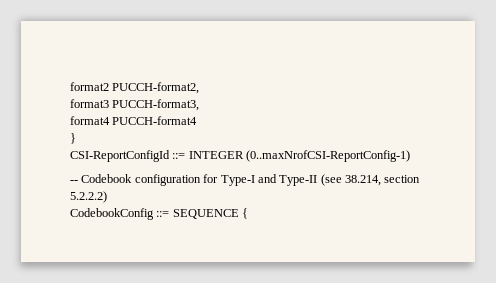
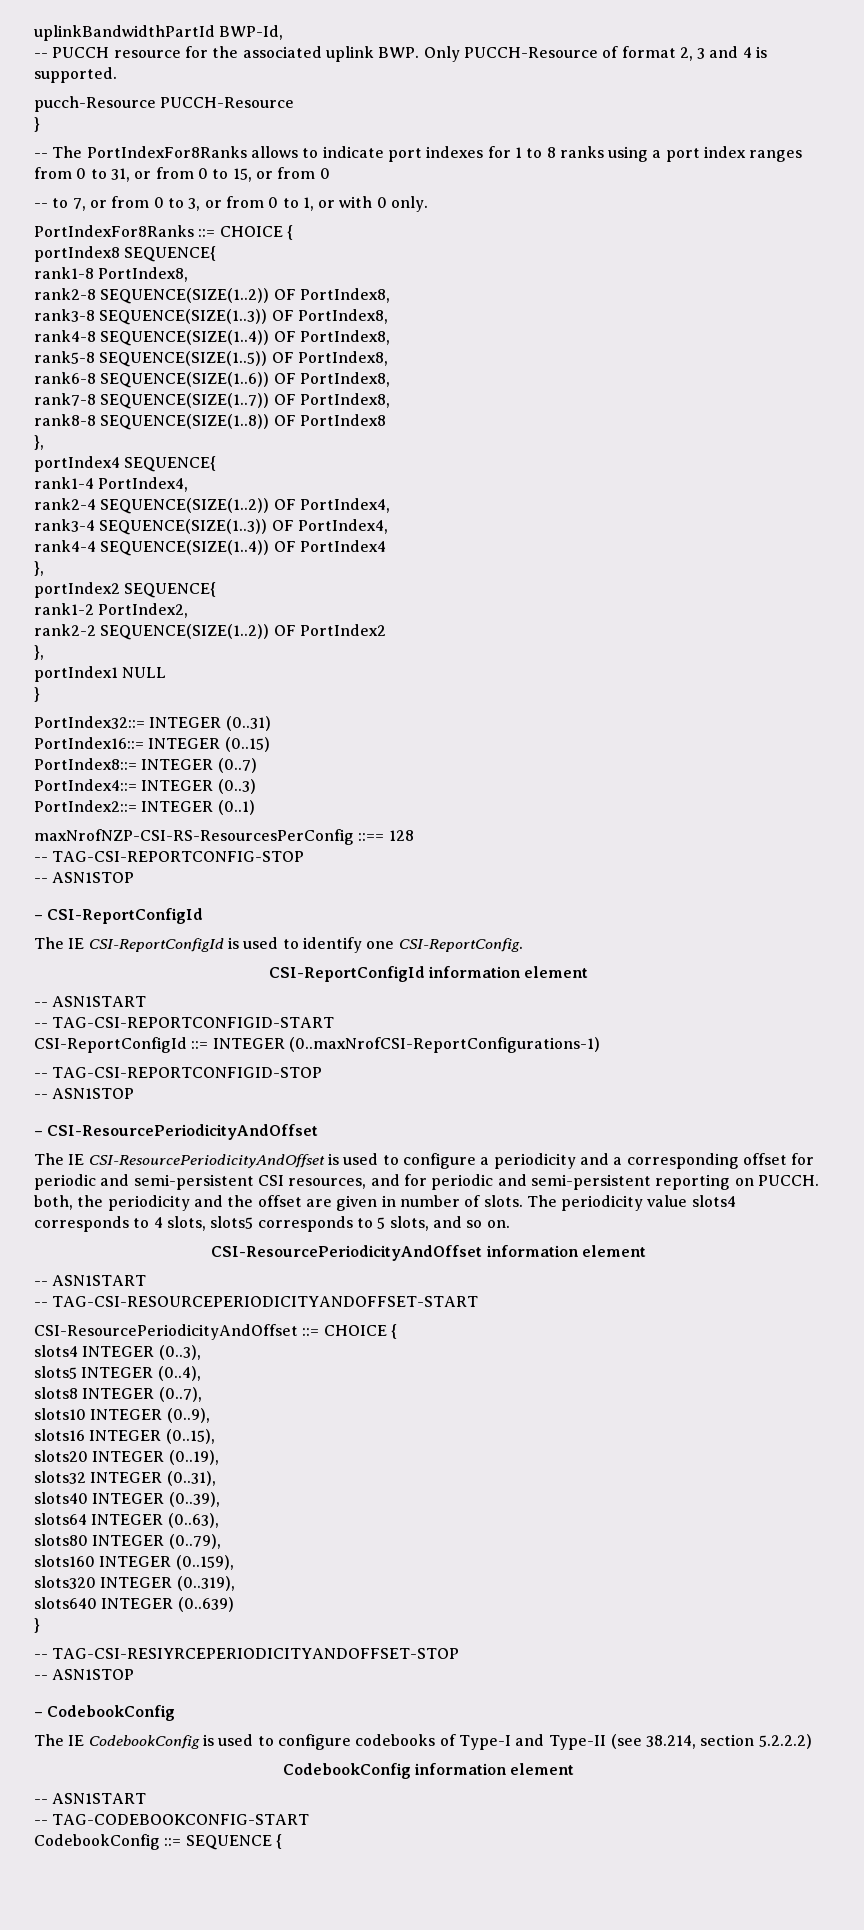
[70,82,200,94] [70,99,200,111] [70,116,198,125] [70,133,76,144] format2 PUCCH-format2, // format3 PUCCH-format3, // format4 PUCCH-format4 // } -> [34,25,284,41] [34,46,768,62] [34,67,117,83] [34,96,295,112] [34,117,40,132] [34,146,803,162] [34,167,330,182] [34,196,429,212] [34,225,293,240] [34,246,217,262] [34,267,189,282] [34,288,390,304] [34,309,388,325] [34,330,390,346] [34,351,388,367] [34,372,390,388] [34,393,390,409] [34,414,386,430] [34,435,44,450] [34,456,217,472] [34,477,189,492] [34,498,390,514] [34,519,388,535] [34,540,386,556] [34,561,44,576] [34,582,217,598] [34,603,189,618] [34,624,386,640] [34,645,44,660] [34,666,167,682] [34,687,40,702] [34,716,271,731] [34,737,270,752] [34,758,257,773] [34,779,256,794] [34,800,255,815] [34,829,414,845] [34,851,305,862] [34,872,135,883] [34,908,204,924] [34,937,523,953] [268,966,589,982] [34,996,147,1007] [34,1017,335,1028] uplinkBandwidthPartId BWP-Id, // -- PUCCH resource for the associated uplink BWP. Only PUCCH-Resource of format 2, 3 and 4 is supported. // pucch-Resource PUCCH-Resource // } // -- The PortIndexFor8Ranks allows to indicate port indexes for 1 to 8 ranks using a port index ranges from 0 to 31, or from 0 to 15, or from 0 // -- to 7, or from 0 to 3, or from 0 to 1, or with 0 only. // PortIndexFor8Ranks ::= CHOICE { // portIndex8 SEQUENCE{ // rank1-8 PortIndex8, // rank2-8 SEQUENCE(SIZE(1..2)) OF PortIndex8, // rank3-8 SEQUENCE(SIZE(1..3)) OF PortIndex8, // rank4-8 SEQUENCE(SIZE(1..4)) OF PortIndex8, // rank5-8 SEQUENCE(SIZE(1..5)) OF PortIndex8, // rank6-8 SEQUENCE(SIZE(1..6)) OF PortIndex8, // rank7-8 SEQUENCE(SIZE(1..7)) OF PortIndex8, // rank8-8 SEQUENCE(SIZE(1..8)) OF PortIndex8 // }, // portIndex4 SEQUENCE{ // rank1-4 PortIndex4, // rank2-4 SEQUENCE(SIZE(1..2)) OF PortIndex4, // rank3-4 SEQUENCE(SIZE(1..3)) OF PortIndex4, // rank4-4 SEQUENCE(SIZE(1..4)) OF PortIndex4 // }, // portIndex2 SEQUENCE{ // rank1-2 PortIndex2, // rank2-2 SEQUENCE(SIZE(1..2)) OF PortIndex2 // }, // portIndex1 NULL // } // PortIndex32::= INTEGER (0..31) // PortIndex16::= INTEGER (0..15) // PortIndex8::= INTEGER (0..7) // PortIndex4::= INTEGER (0..3) // PortIndex2::= INTEGER (0..1) // maxNrofNZP-CSI-RS-ResourcesPerConfig ::== 128 // -- TAG-CSI-REPORTCONFIG-STOP // -- ASN1STOP // – CSI-ReportConfigId // The IE CSI-ReportConfigId is used to identify one CSI-ReportConfig. // CSI-ReportConfigId information element // -- ASN1START // -- TAG-CSI-REPORTCONFIGID-START
[246,150,411,162] [70,174,219,186] (0..maxNrofCSI-ReportConfig-1) // -- Codebook configuration for -> [288,1037,600,1053] [34,1067,323,1078] [34,1088,135,1099] [34,1124,319,1140] [34,1153,815,1169] [34,1174,819,1190] [34,1195,736,1211] [34,1216,510,1232] [211,1245,646,1261] [34,1275,147,1286] [34,1296,479,1307] [34,1324,397,1340] [34,1345,201,1360] [34,1366,201,1381] [34,1387,202,1402] [34,1408,210,1423] [34,1429,215,1444] [34,1450,219,1465] [34,1471,216,1486] [34,1492,220,1507] [34,1513,219,1528] [34,1534,221,1549] [34,1555,234,1570] [34,1576,235,1591] [34,1597,234,1612] [34,1618,40,1633] [34,1648,460,1659] [34,1669,135,1680] [34,1705,176,1721] [34,1734,456,1750] (0..maxNrofCSI-ReportConfigurations-1) // -- TAG-CSI-REPORTCONFIGID-STOP // -- ASN1STOP // – CSI-ResourcePeriodicityAndOffset // The IE CSI-ResourcePeriodicityAndOffset is used to configure a periodicity and a corresponding offset for periodic and semi-persistent CSI resources, and for periodic and semi-persistent reporting on PUCCH. both, the periodicity and the offset are given in number of slots. The periodicity value slots4 corresponds to 4 slots, slots5 corresponds to 5 slots, and so on. // CSI-ResourcePeriodicityAndOffset information element // -- ASN1START // -- TAG-CSI-RESOURCEPERIODICITYANDOFFSET-START // CSI-ResourcePeriodicityAndOffset ::= CHOICE { // slots4 INTEGER (0..3), // slots5 INTEGER (0..4), // slots8 INTEGER (0..7), // slots10 INTEGER (0..9), // slots16 INTEGER (0..15), // slots20 INTEGER (0..19), // slots32 INTEGER (0..31), // slots40 INTEGER (0..39), // slots64 INTEGER (0..63), // slots80 INTEGER (0..79), // slots160 INTEGER (0..159), // slots320 INTEGER (0..319), // slots640 INTEGER (0..639) // } // -- TAG-CSI-RESIYRCEPERIODICITYANDOFFSET-STOP // -- ASN1STOP // – CodebookConfig // The IE CodebookConfig is used to configure codebooks of
(107, 197) none -> [282,1763,575,1779] [34,1793,147,1804] [34,1814,310,1825] // CodebookConfig information element // -- ASN1START // -- TAG-CODEBOOKCONFIG-START

